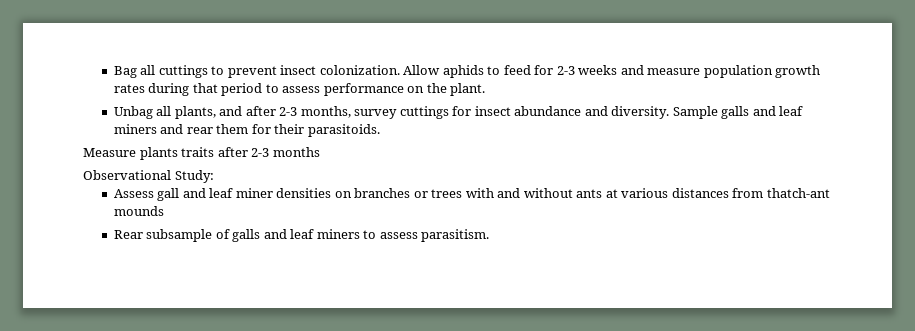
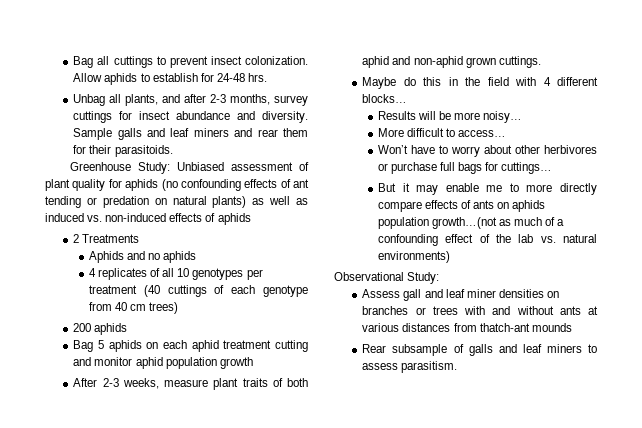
[503,65,821,78] [113,83,486,96] feed for 2-3 weeks and measure population growth rates during that period to assess performance on the plant. -> [152,73,267,82] establish for 24-48 hrs.
[83,147,320,160] Measure plants traits after 2-3 months -> [70,162,309,174] [45,179,309,191] [45,196,308,208] [45,213,251,225] [73,234,140,243] [88,251,197,263] [88,268,263,280] [88,285,308,297] [88,302,179,314] [73,323,128,335] [73,340,308,352] [73,357,253,369] [73,378,308,390] [362,56,541,68] [362,77,598,89] [362,94,408,103] [377,111,523,123] [377,128,507,137] [377,145,597,157] [377,162,553,174] [377,183,597,195] [377,200,546,212] [377,217,565,229] [377,234,597,246] [377,251,450,263] Greenhouse Study: Unbiased assessment of plant quality for aphids (no confounding effects of ant tending or predation on natural plants) as well as induced vs. non-induced effects of aphids // 2 Treatments // Aphids and no aphids // 4 replicates of all 10 genotypes per treatment (40 cuttings of each genotype from 40 cm trees) // 200 aphids // Bag 5 aphids on each aphid treatment cutting and monitor aphid population growth // After 2-3 weeks, measure plant traits of both aphid and non-aphid grown cuttings. // Maybe do this in the field with 4 different blocks… // Results will be more noisy… // More difficult to access… // Won’t have to worry about other herbivores or purchase full bags for cuttings… // But it may enable me to more directly compare effects of ants on aphids population growth…(not as much of a confounding effect of the lab vs. natural environments)

